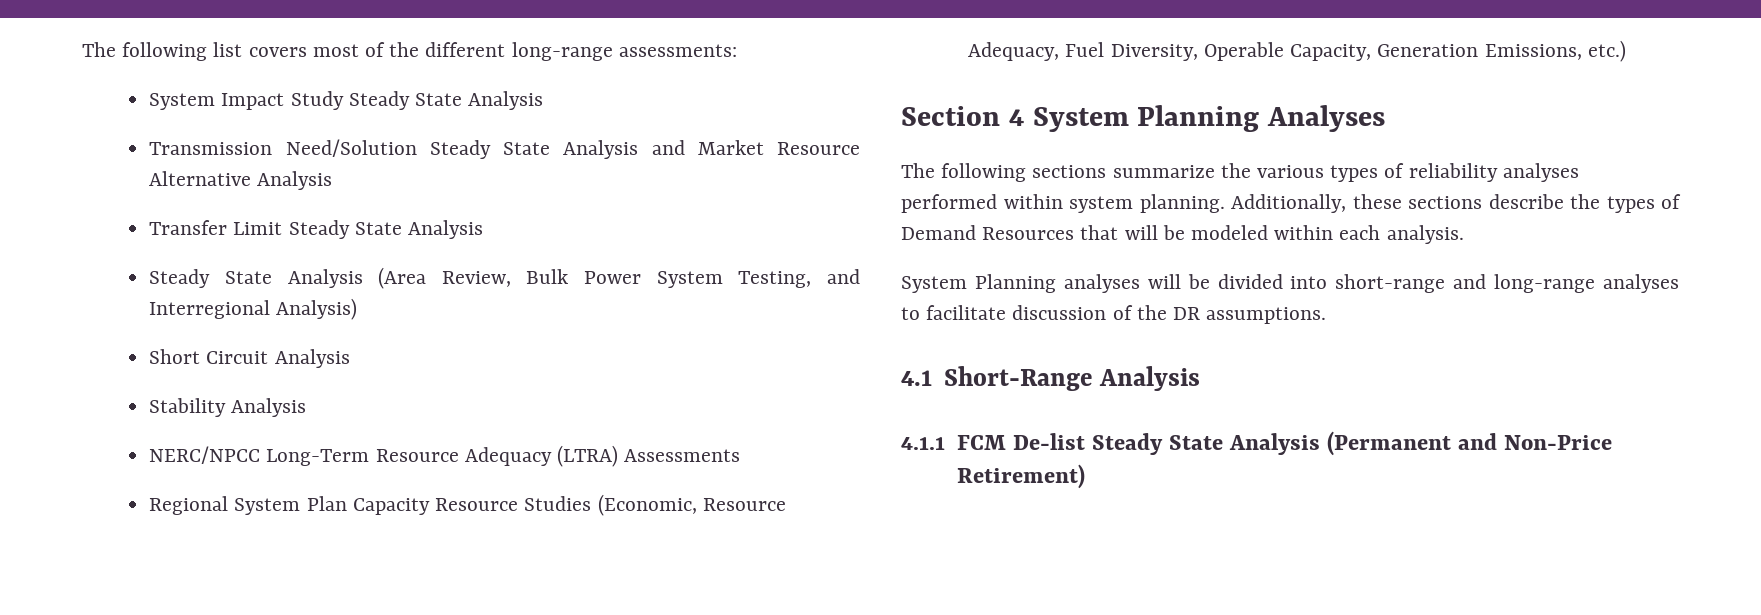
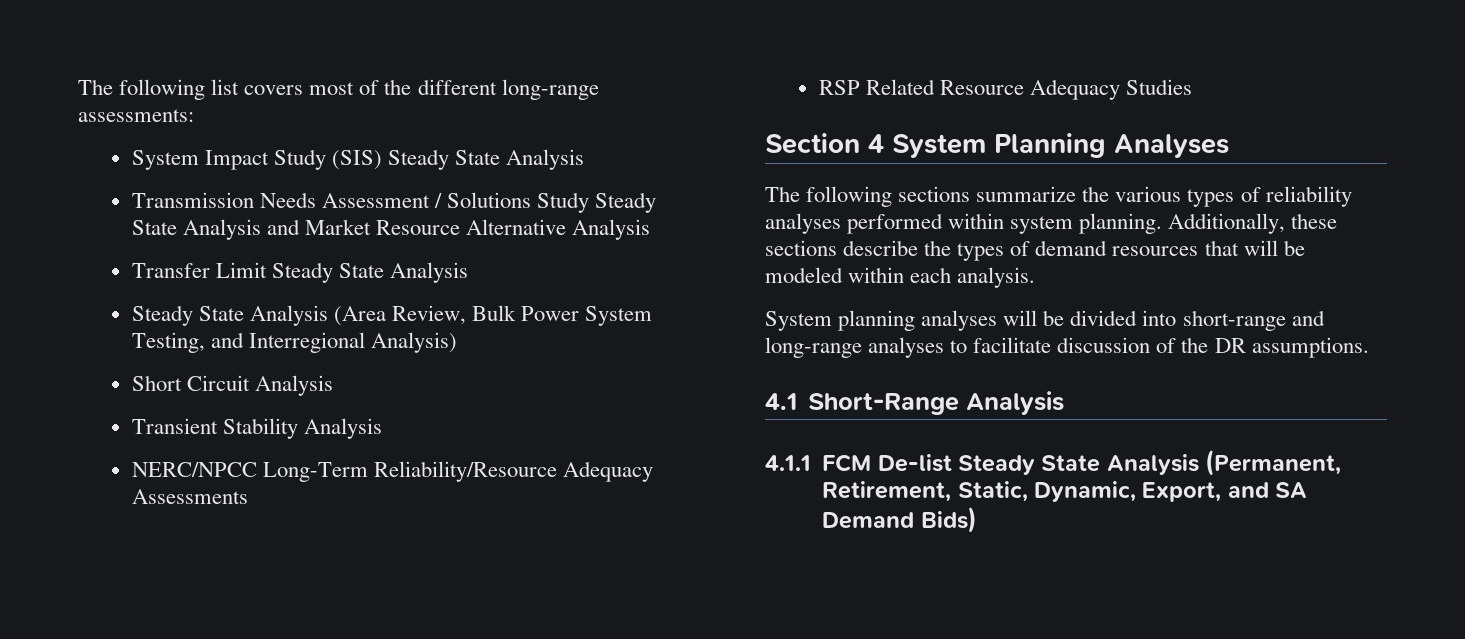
(344, 100) none -> [331,150,382,170] (SIS)
[285,139,417,157] Need/Solution -> [259,192,590,213] Needs Assessment / Solutions Study
(350, 358) none -> [131,418,218,434] Transient
[375,445,741,467] [149,494,786,516] [968,40,1626,62] Resource Adequacy (LTRA) Assessments // Regional System Plan Capacity Resource Studies (Economic, Resource Adequacy, Fuel Diversity, Operable Capacity, Generation Emissions, etc.) -> [373,461,653,482] [131,489,248,504] [818,79,1193,100] Reliability/Resource Adequacy Assessments // RSP Related Resource Adequacy Studies
[901,225,1075,240] Demand Resources -> [1035,240,1199,256] demand resources
[974,274,1056,293] Planning -> [838,310,916,331] planning
[1326,431,1612,456] [956,464,1085,489] (Permanent and Non-Price Retirement) -> [1204,450,1341,476] [822,481,1307,502] [822,507,977,533] (Permanent, Retirement, Static, Dynamic, Export, and SA Demand Bids)

